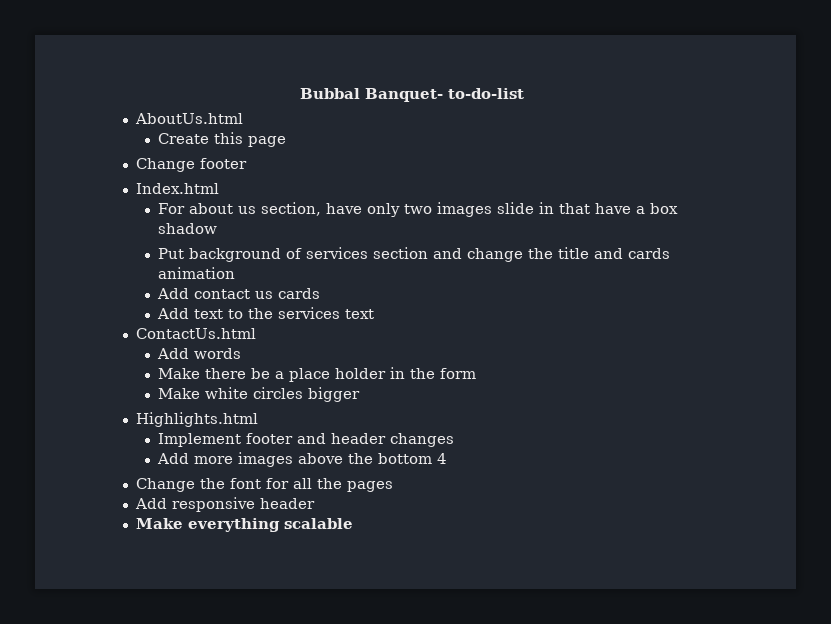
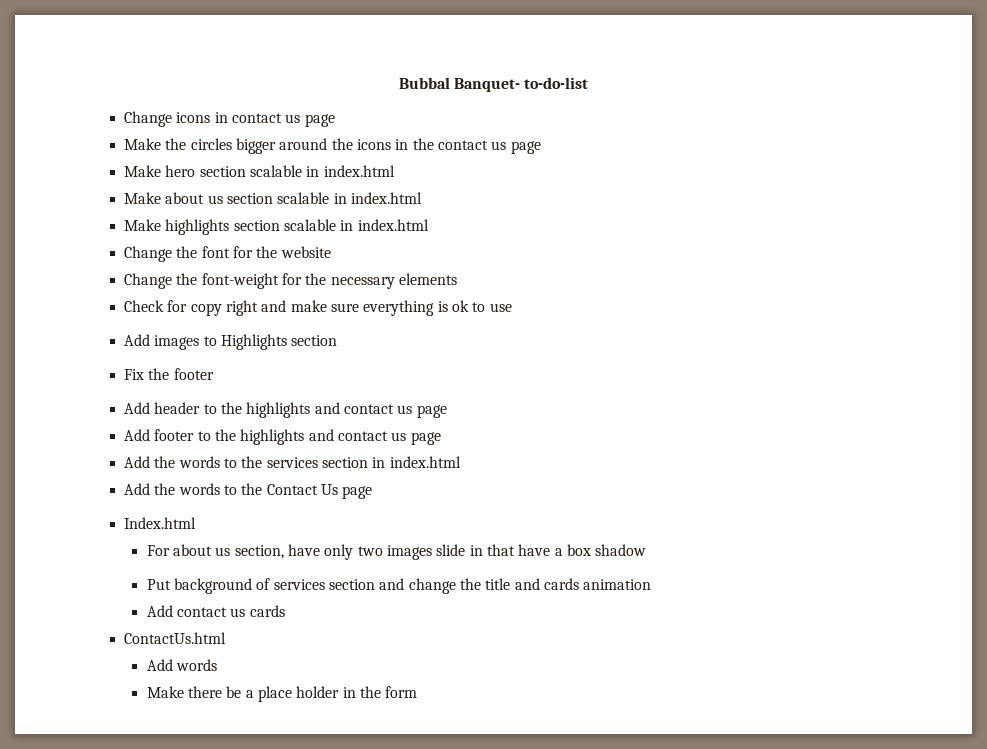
[134,113,243,124] [157,132,286,147] [135,158,247,172] AboutUs.html // Create this page // Change footer -> [124,111,335,127] [124,138,541,154] [124,165,395,177] [124,192,423,204] [124,219,429,235] [124,246,331,262] [124,273,458,289] [124,300,512,316] [124,334,338,350] [124,368,214,380] [124,402,447,418] [124,429,441,445] [124,456,461,468] [124,483,373,499] Change icons in contact us page // Make the circles bigger around the icons in the contact us page // Make hero section scalable in index.html // Make about us section scalable in index.html // Make highlights section scalable in index.html // Change the font for the website // Change the font-weight for the necessary elements // Check for copy right and make sure everything is ok to use // Add images to Highlights section // Fix the footer // Add header to the highlights and contact us page // Add footer to the highlights and contact us page // Add the words to the services section in index.html // Add the words to the Contact Us page
[156,307,374,319] // Add text to the services text -> (285, 611) none
[157,387,360,402] [135,412,258,427] [157,433,454,447] [156,452,447,467] [135,478,393,492] [134,497,315,512] [135,518,353,532] // Make white circles bigger // Highlights.html // Implement footer and header changes // Add more images above the bottom 4 // Change the font for all the pages // Add responsive header // Make everything scalable -> (418, 692) none

